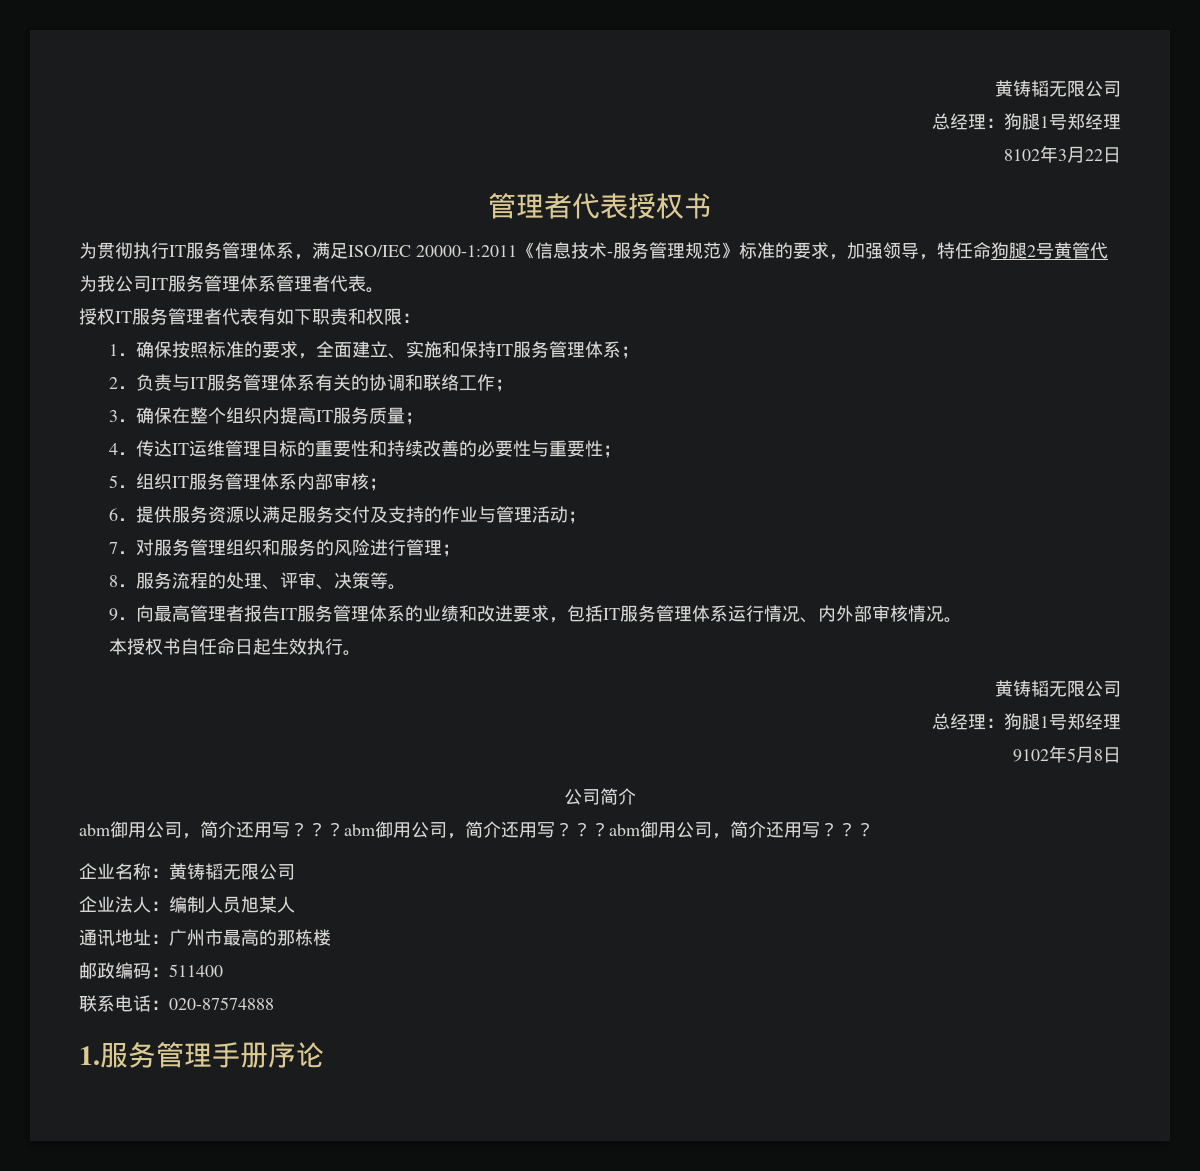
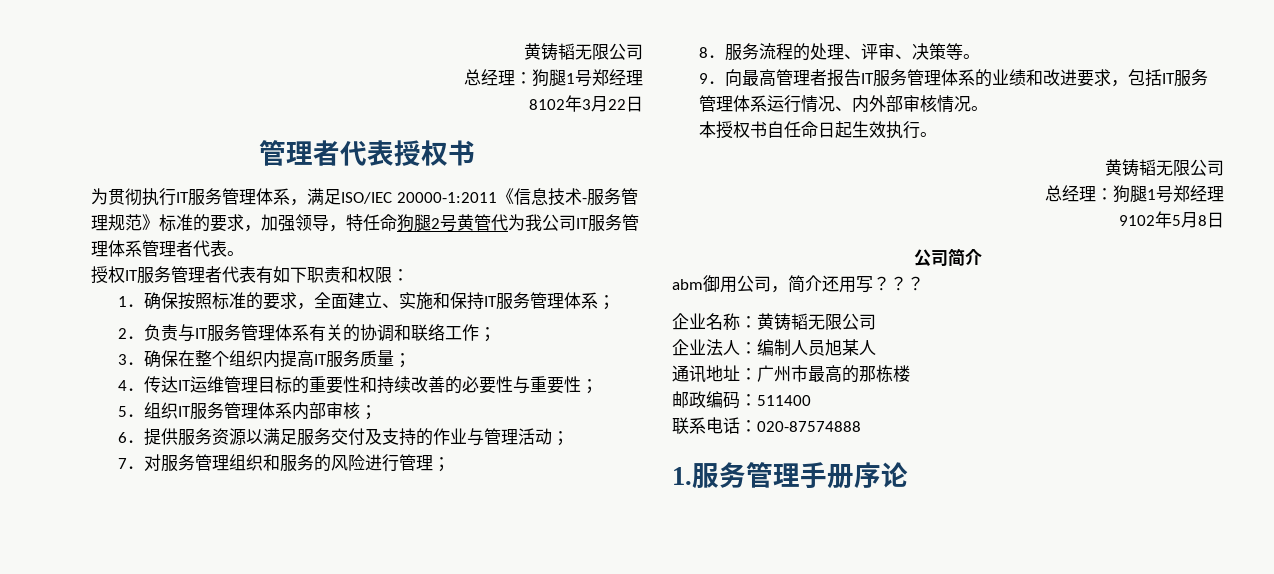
[344,821,874,839] abm御用公司，简介还用写？？？abm御用公司，简介还用写？？？ -> (924, 283) none

